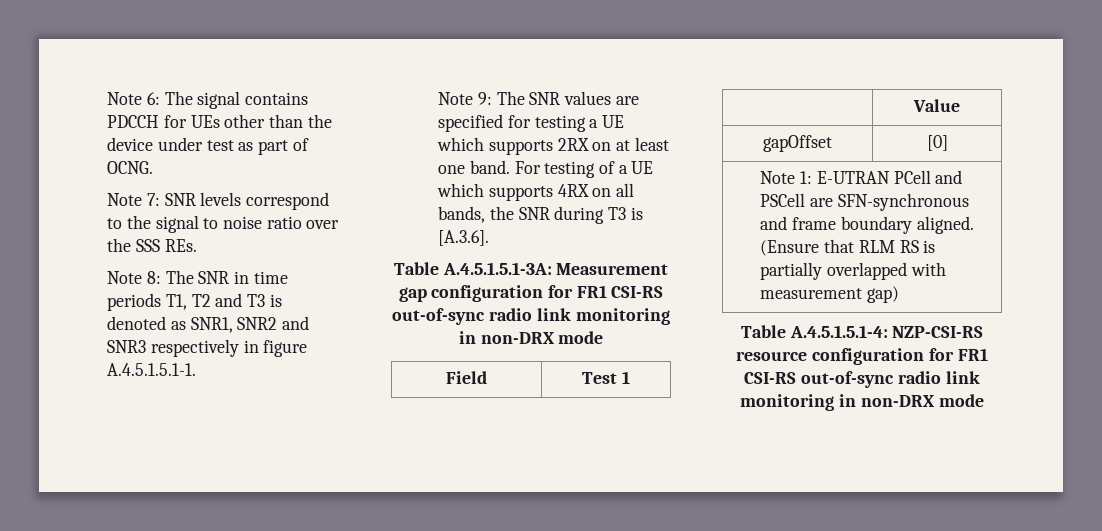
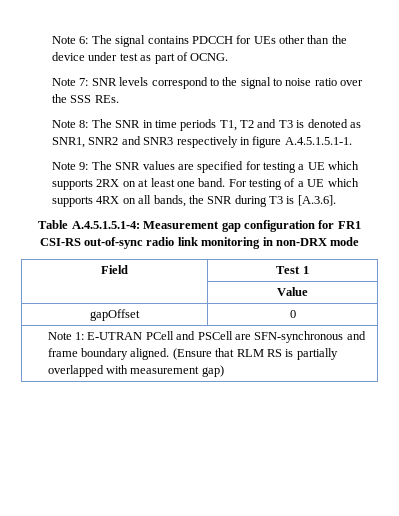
[442,262,552,275] A.4.5.1.5.1-3A: -> [71,221,140,229] A.4.5.1.5.1-4:
[926,135,948,151] [0] -> [289,310,296,318] 0
[740,325,984,338] [736,348,988,365] [744,371,980,388] [740,394,984,411] // Table A.4.5.1.5.1-4: NZP-CSI-RS resource configuration for FR1 CSI-RS out-of-sync radio link monitoring in non-DRX mode -> (224, 371) none

